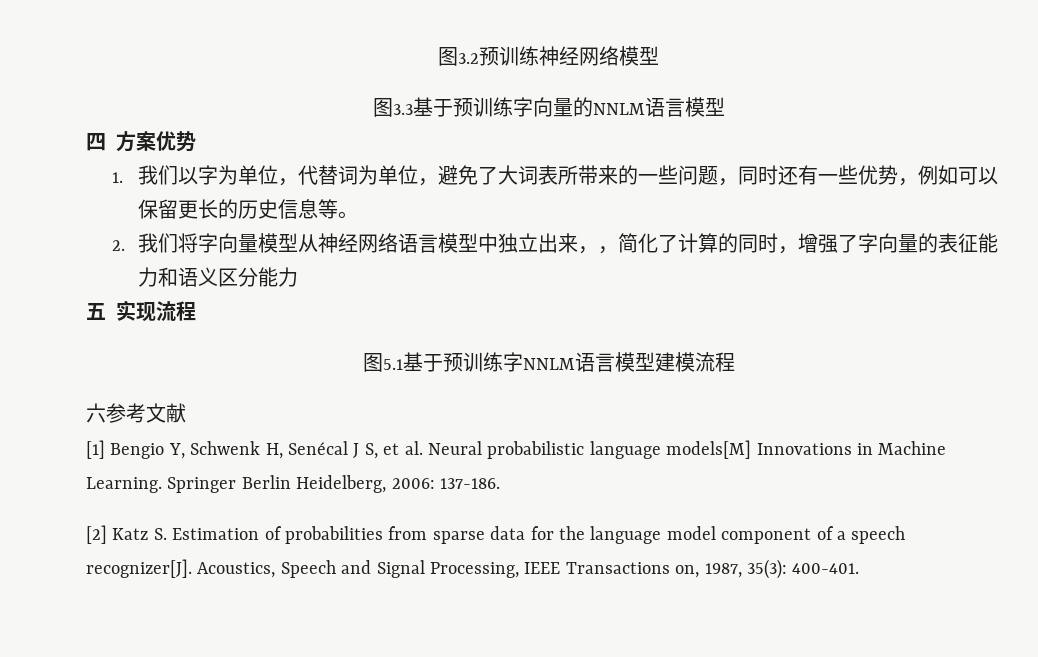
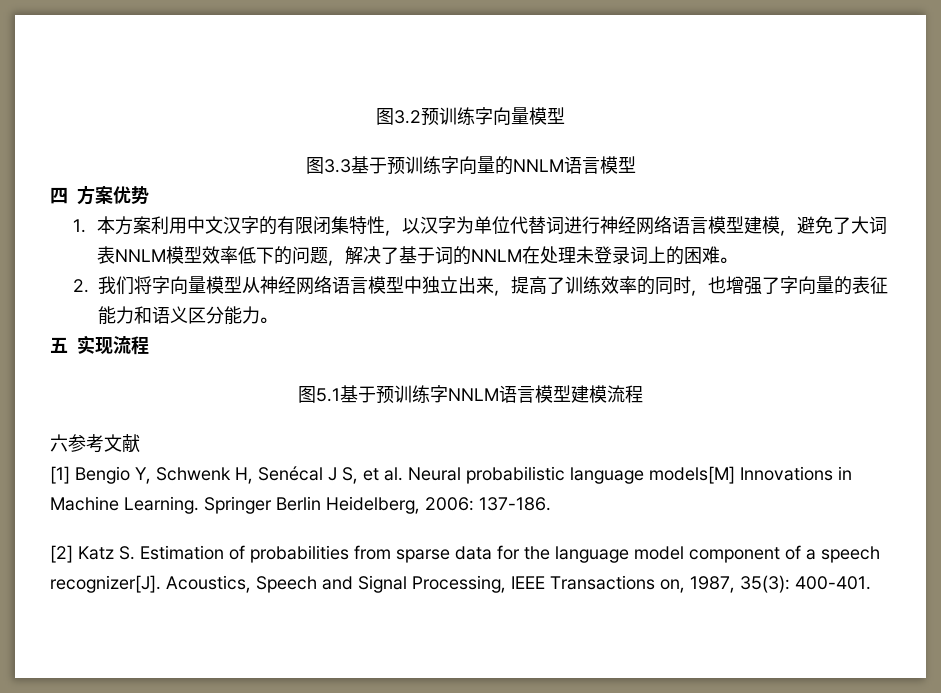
[539,46,619,66] 神经网络 -> [475,107,529,125] 字向量
[137,165,998,186] [137,199,338,219] 我们以字为单位，代替词为单位，避免了大词表所带来的一些问题，同时还有一些优势，例如可以保留更长的历史信息等 -> [96,216,887,236] [96,246,720,266] 本方案利用中文汉字的有限闭集特性，以汉字为单位代替词进行神经网络语言模型建模，避免了大词表NNLM模型效率低下的问题，解决了基于词的NNLM在处理未登录词上的困难
[597,233,718,254] ，简化了计算 -> [511,276,638,295] 提高了训练效率
(798, 250) none -> [708,276,727,294] 也
(298, 277) none -> [260,317,278,324] 。

